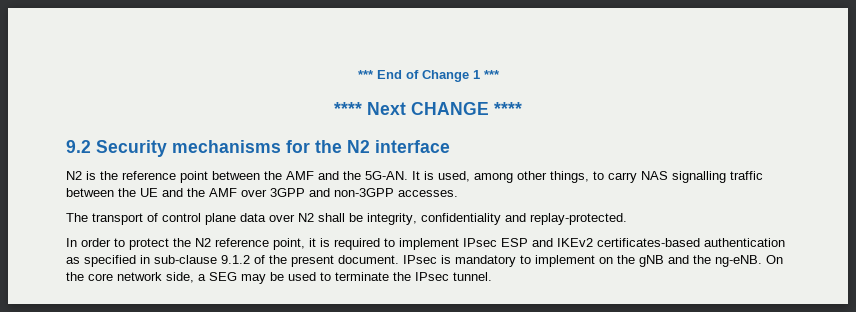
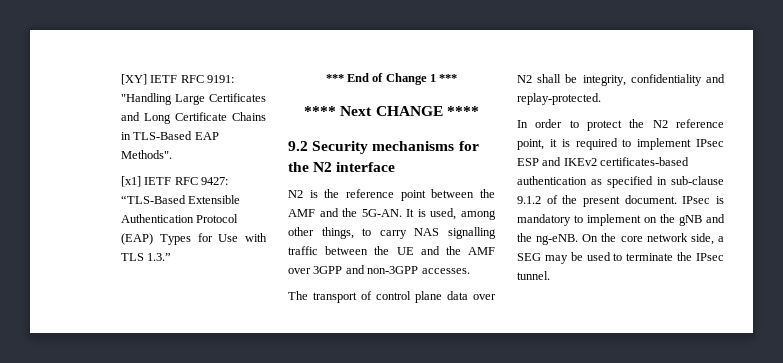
(357, 74) none -> [121,74,235,85] [121,93,266,105] [121,112,266,124] [121,131,219,140] [121,150,173,159] [121,176,229,187] [121,195,241,204] [121,214,239,223] [121,233,267,245] [121,253,172,261] [XY] IETF RFC 9191: "Handling Large Certificates and Long Certificate Chains in TLS-Based EAP Methods". // [x1] IETF RFC 9427: “TLS-Based Extensible Authentication Protocol (EAP) Types for Use with TLS 1.3.” //

